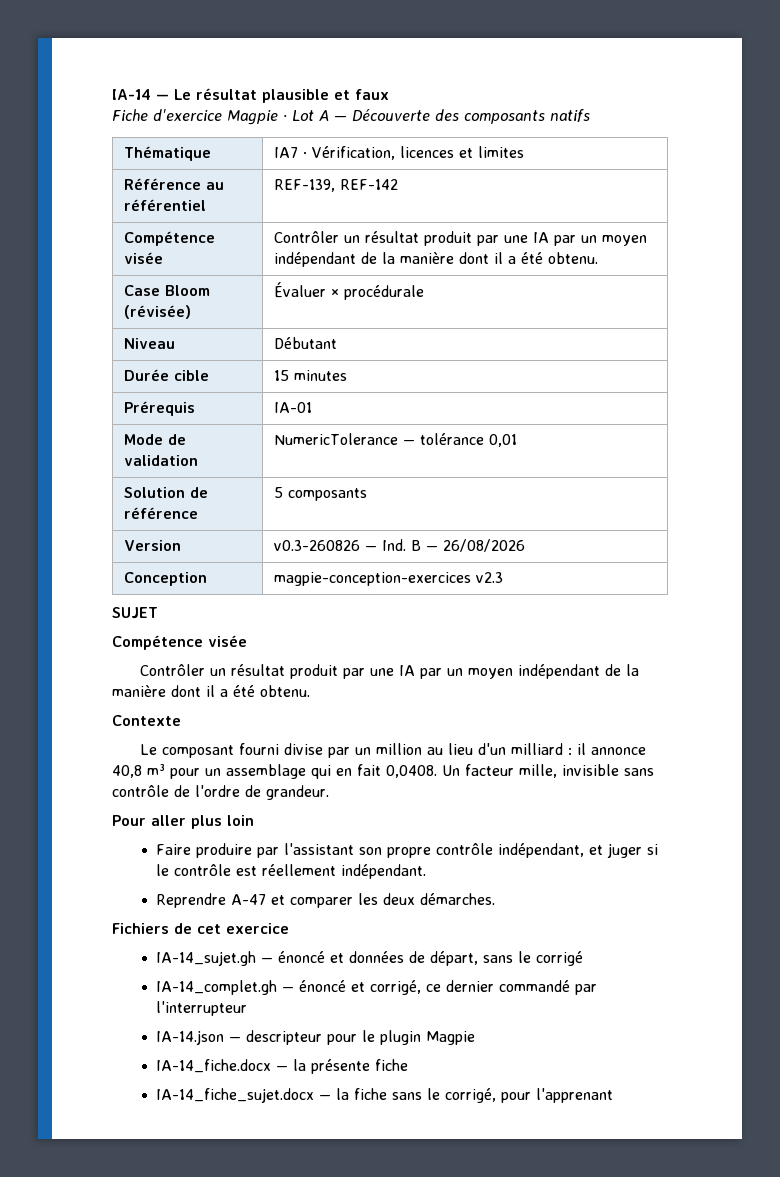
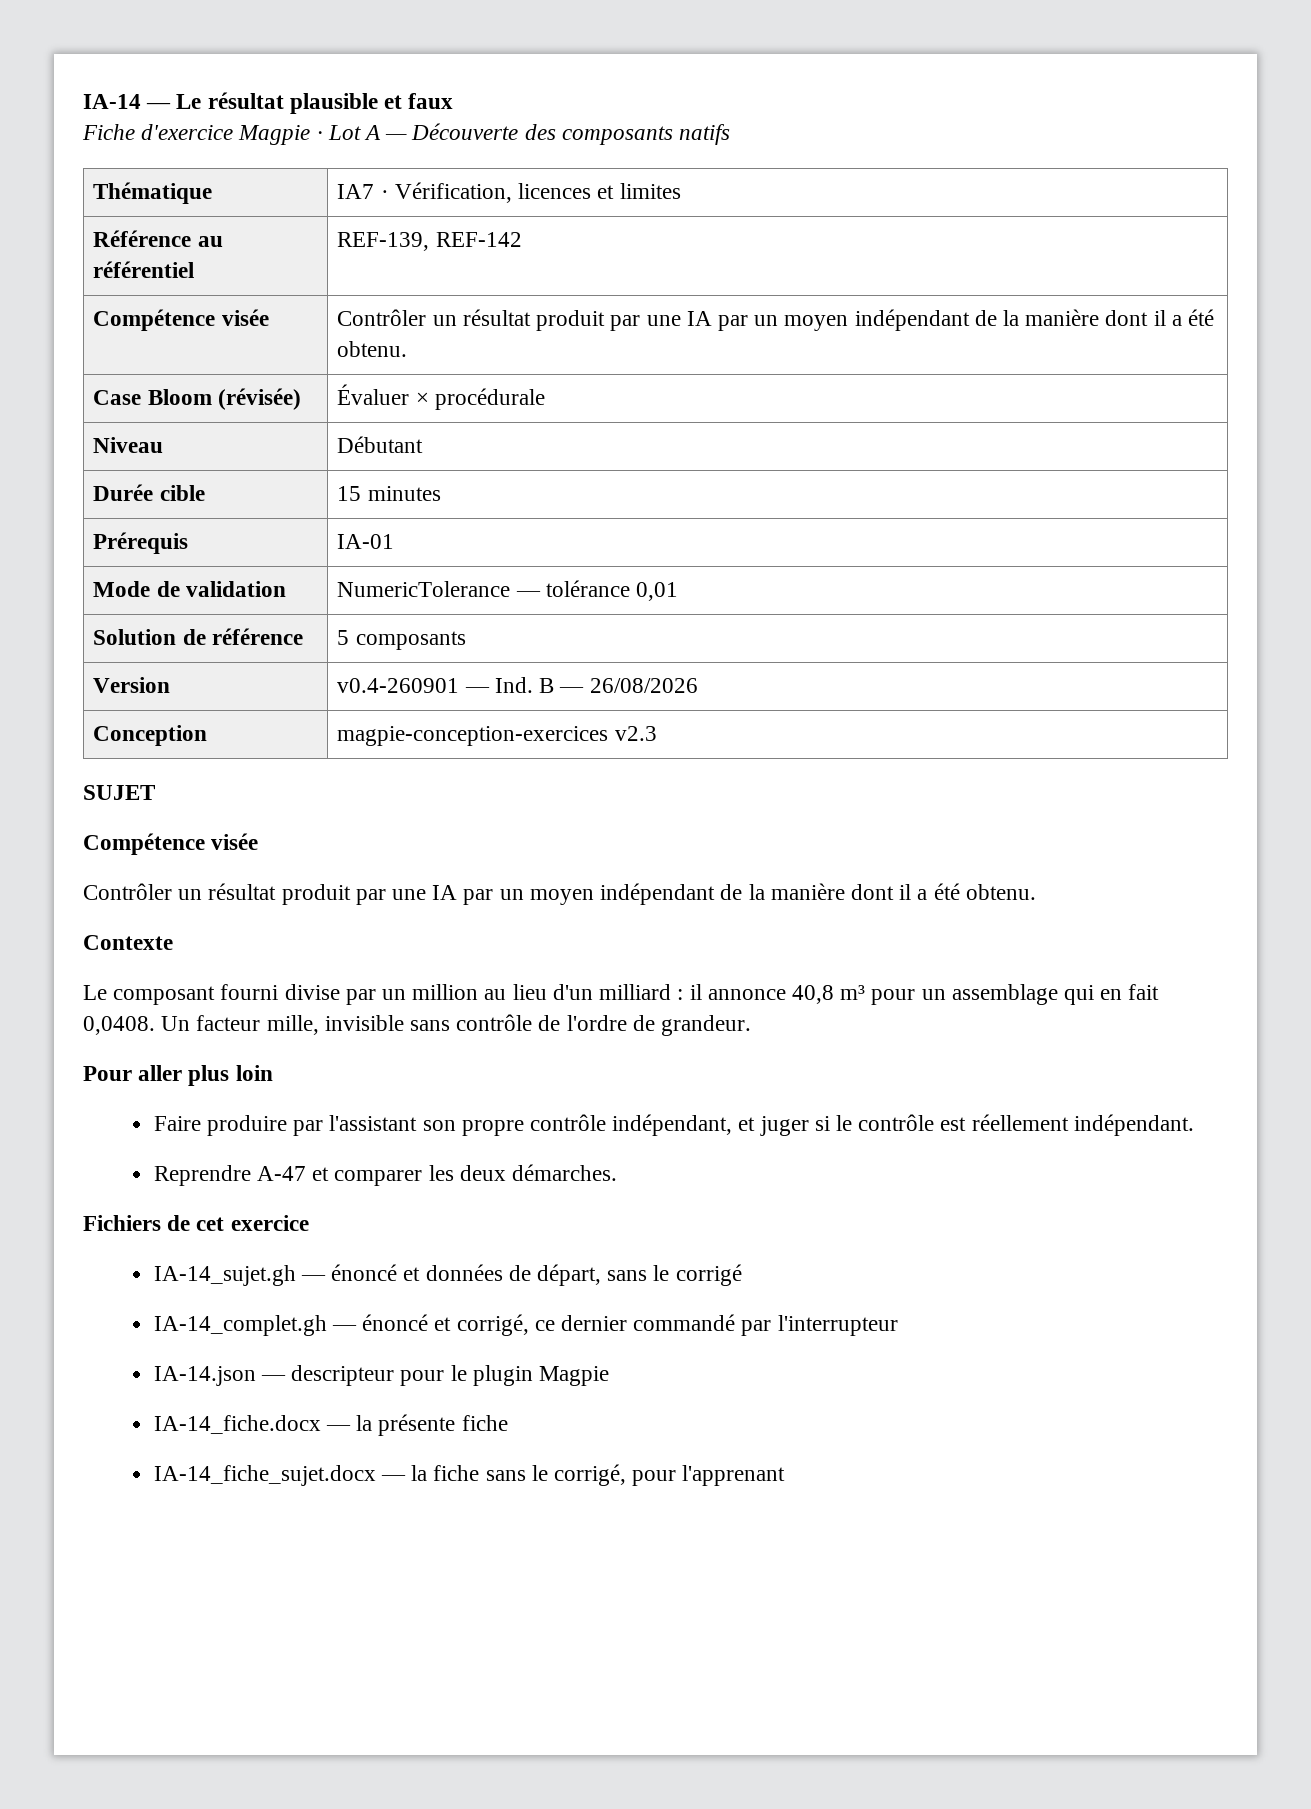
[274,540,361,551] v0.3-260826 -> [337,678,460,693] v0.4-260901

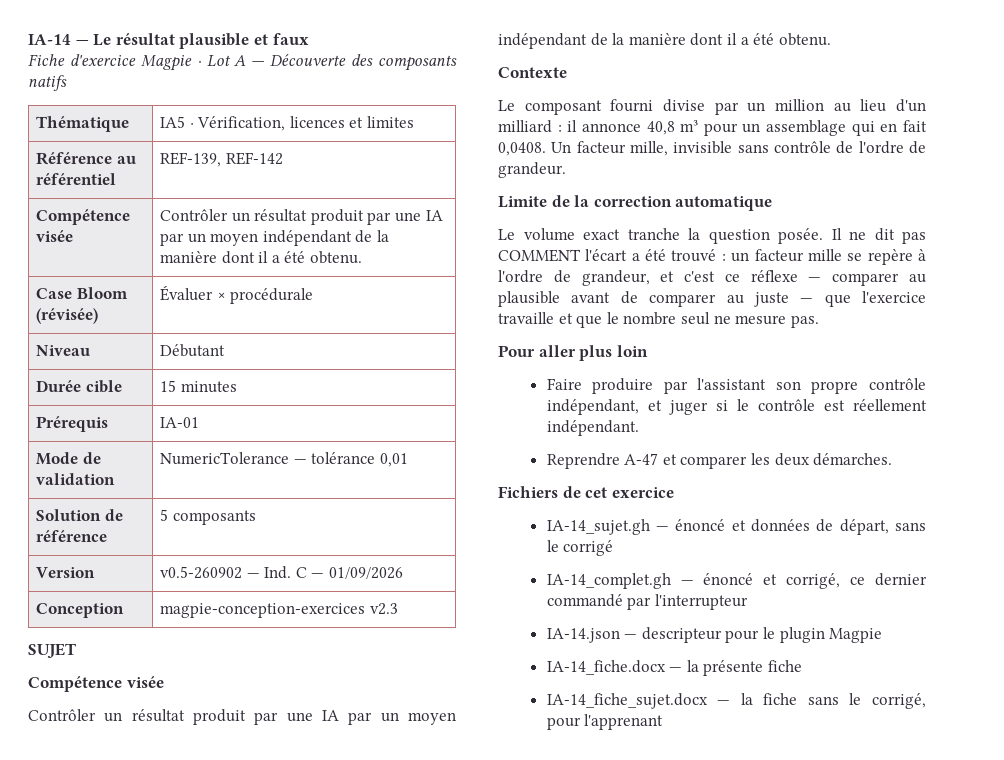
[337,184,375,199] IA7 -> [160,116,186,128] IA5
[337,678,460,693] v0.4-260901 -> [160,566,243,579] v0.5-260902
[539,678,698,693] B — 26/08/2026 -> [295,567,403,579] C — 01/09/2026
(752, 1025) none -> [498,195,773,211] [498,228,926,244] [498,249,927,265] [498,270,926,286] [498,291,926,307] [498,312,819,328] // Limite de la correction automatique // Le volume exact tranche la question posée. Il ne dit pas COMMENT l'écart a été trouvé : un facteur mille se repère à l'ordre de grandeur, et c'est ce réflexe — comparer au plausible avant de comparer au juste — que l'exercice travaille et que le nombre seul ne mesure pas.

